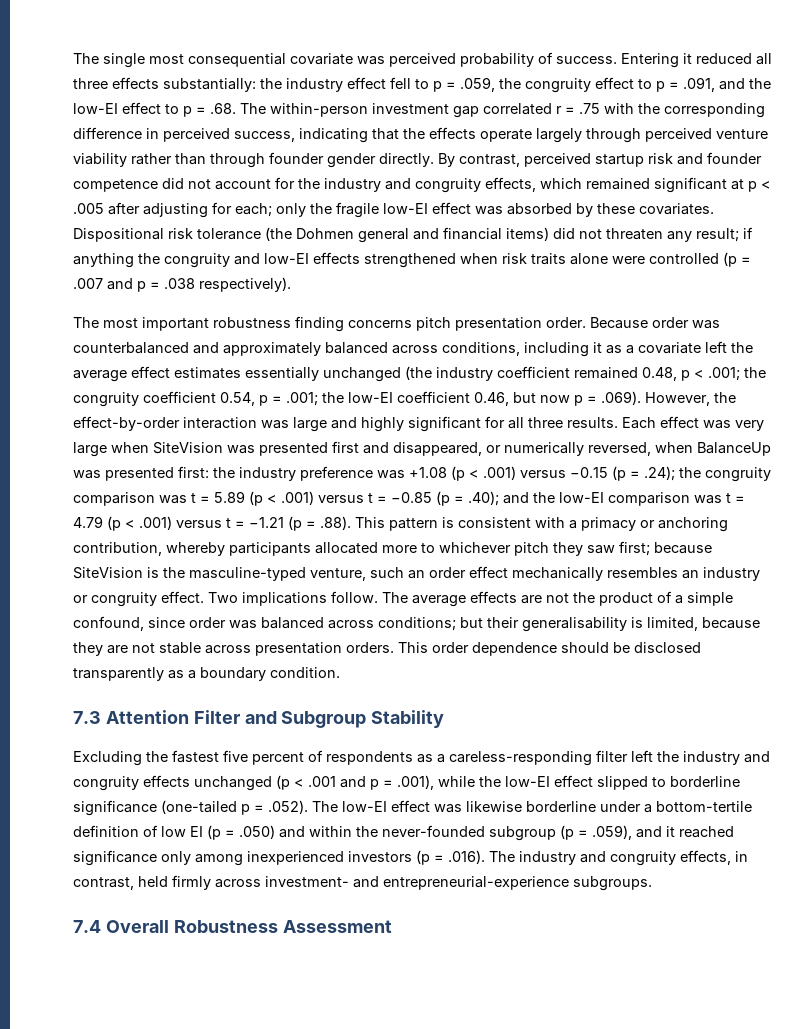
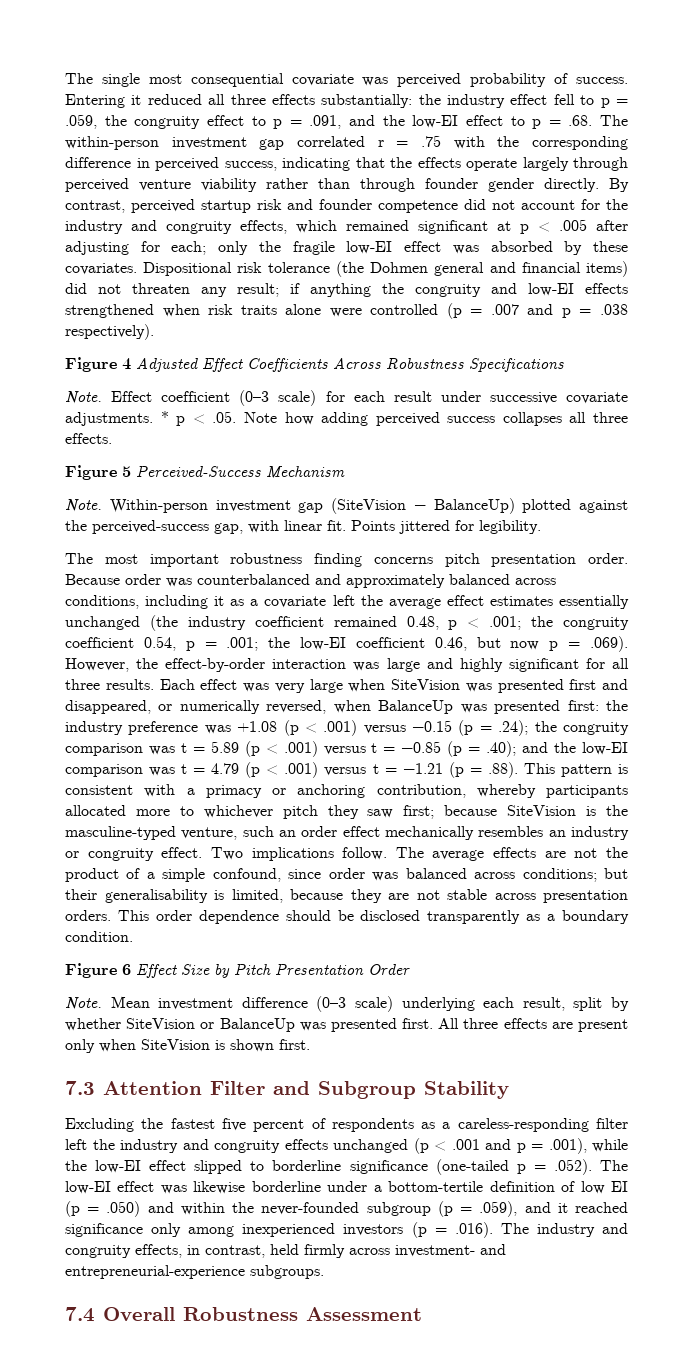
(291, 284) none -> [65,357,564,372] [65,390,629,406] [65,411,628,426] [65,433,112,444] [65,465,345,480] [65,498,628,514] [65,520,541,534] // Figure 4 Adjusted Effect Coefficients Across Robustness Specifications // Note. Effect coefficient (0–3 scale) for each result under successive covariate adjustments. * p < .05. Note how adding perceived success collapses all three effects. // Figure 5 Perceived-Success Mechanism // Note. Within-person investment gap (SiteVision − BalanceUp) plotted against the perceived-success gap, with linear fit. Points jittered for legibility.
(340, 672) none -> [65,963,410,978] [65,996,630,1012] [65,1018,628,1032] [65,1039,310,1053] // Figure 6 Effect Size by Pitch Presentation Order // Note. Mean investment difference (0–3 scale) underlying each result, split by whether SiteVision or BalanceUp was presented first. All three effects are present only when SiteVision is shown first.

